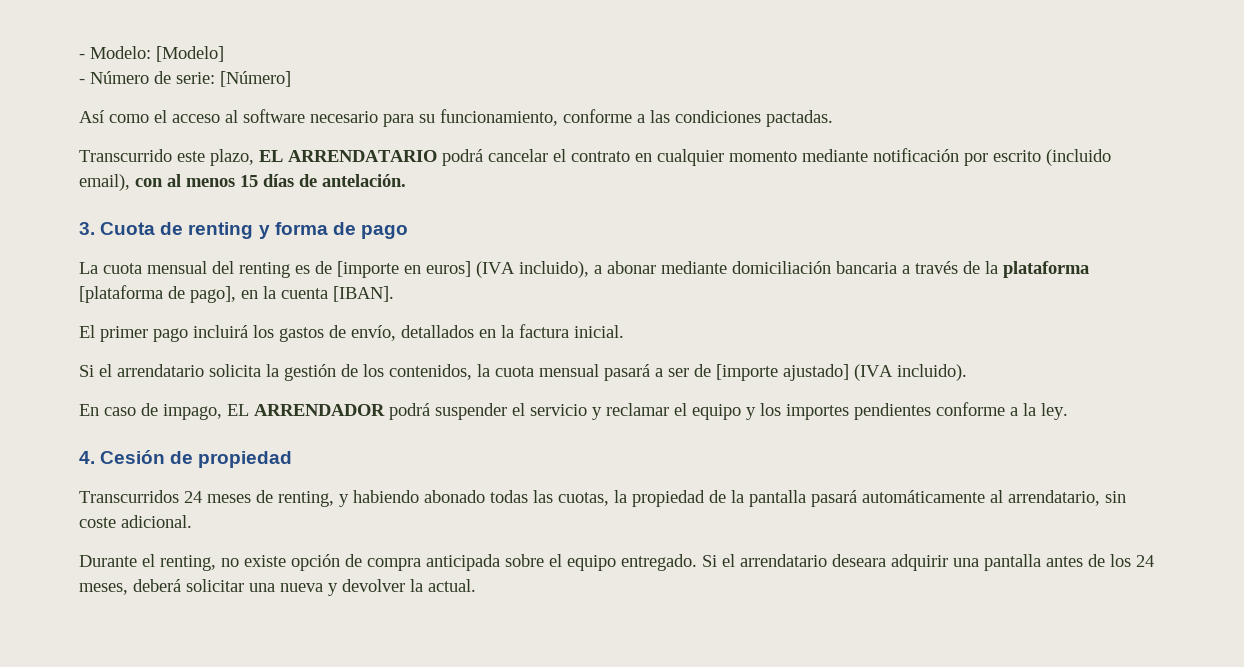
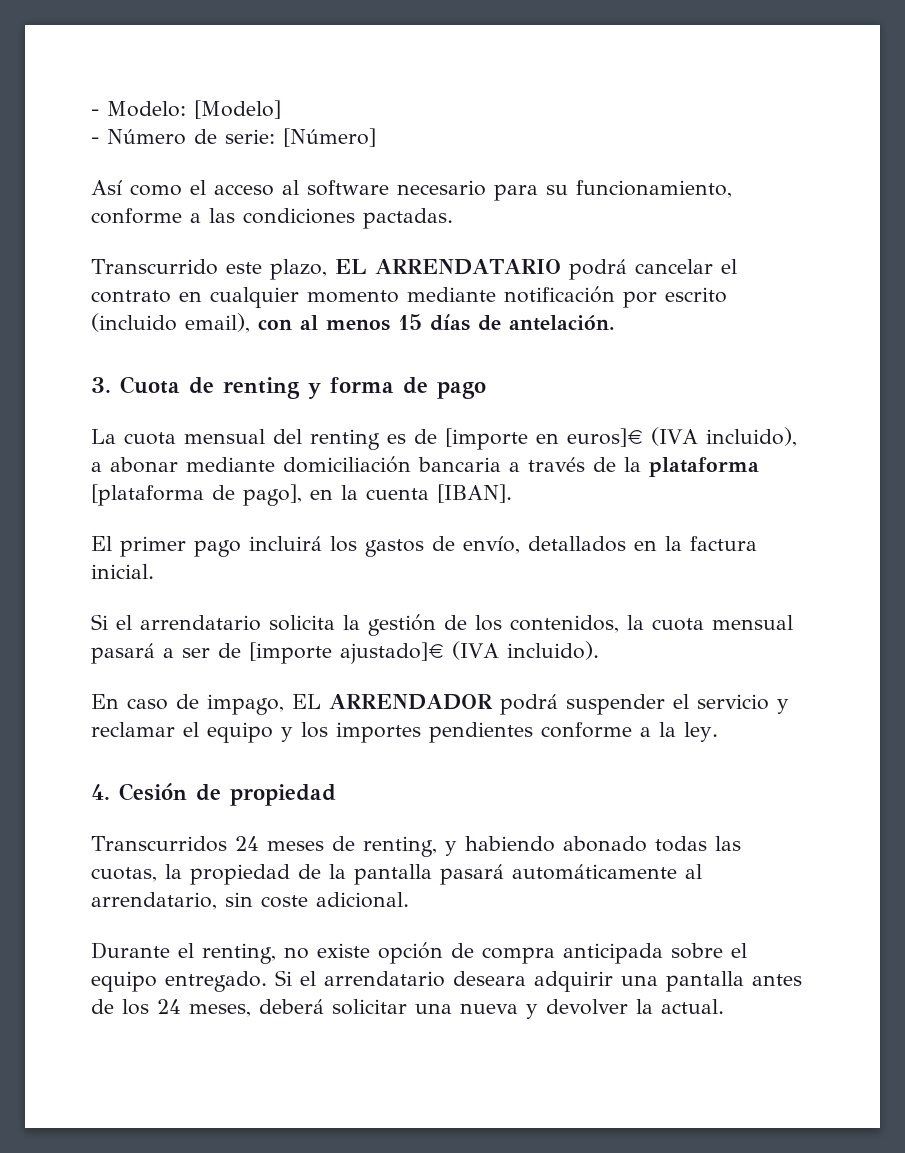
[426,261,471,277] euros] -> [567,428,643,447] euros]€
[783,364,849,381] ajustado] -> [340,642,444,664] ajustado]€

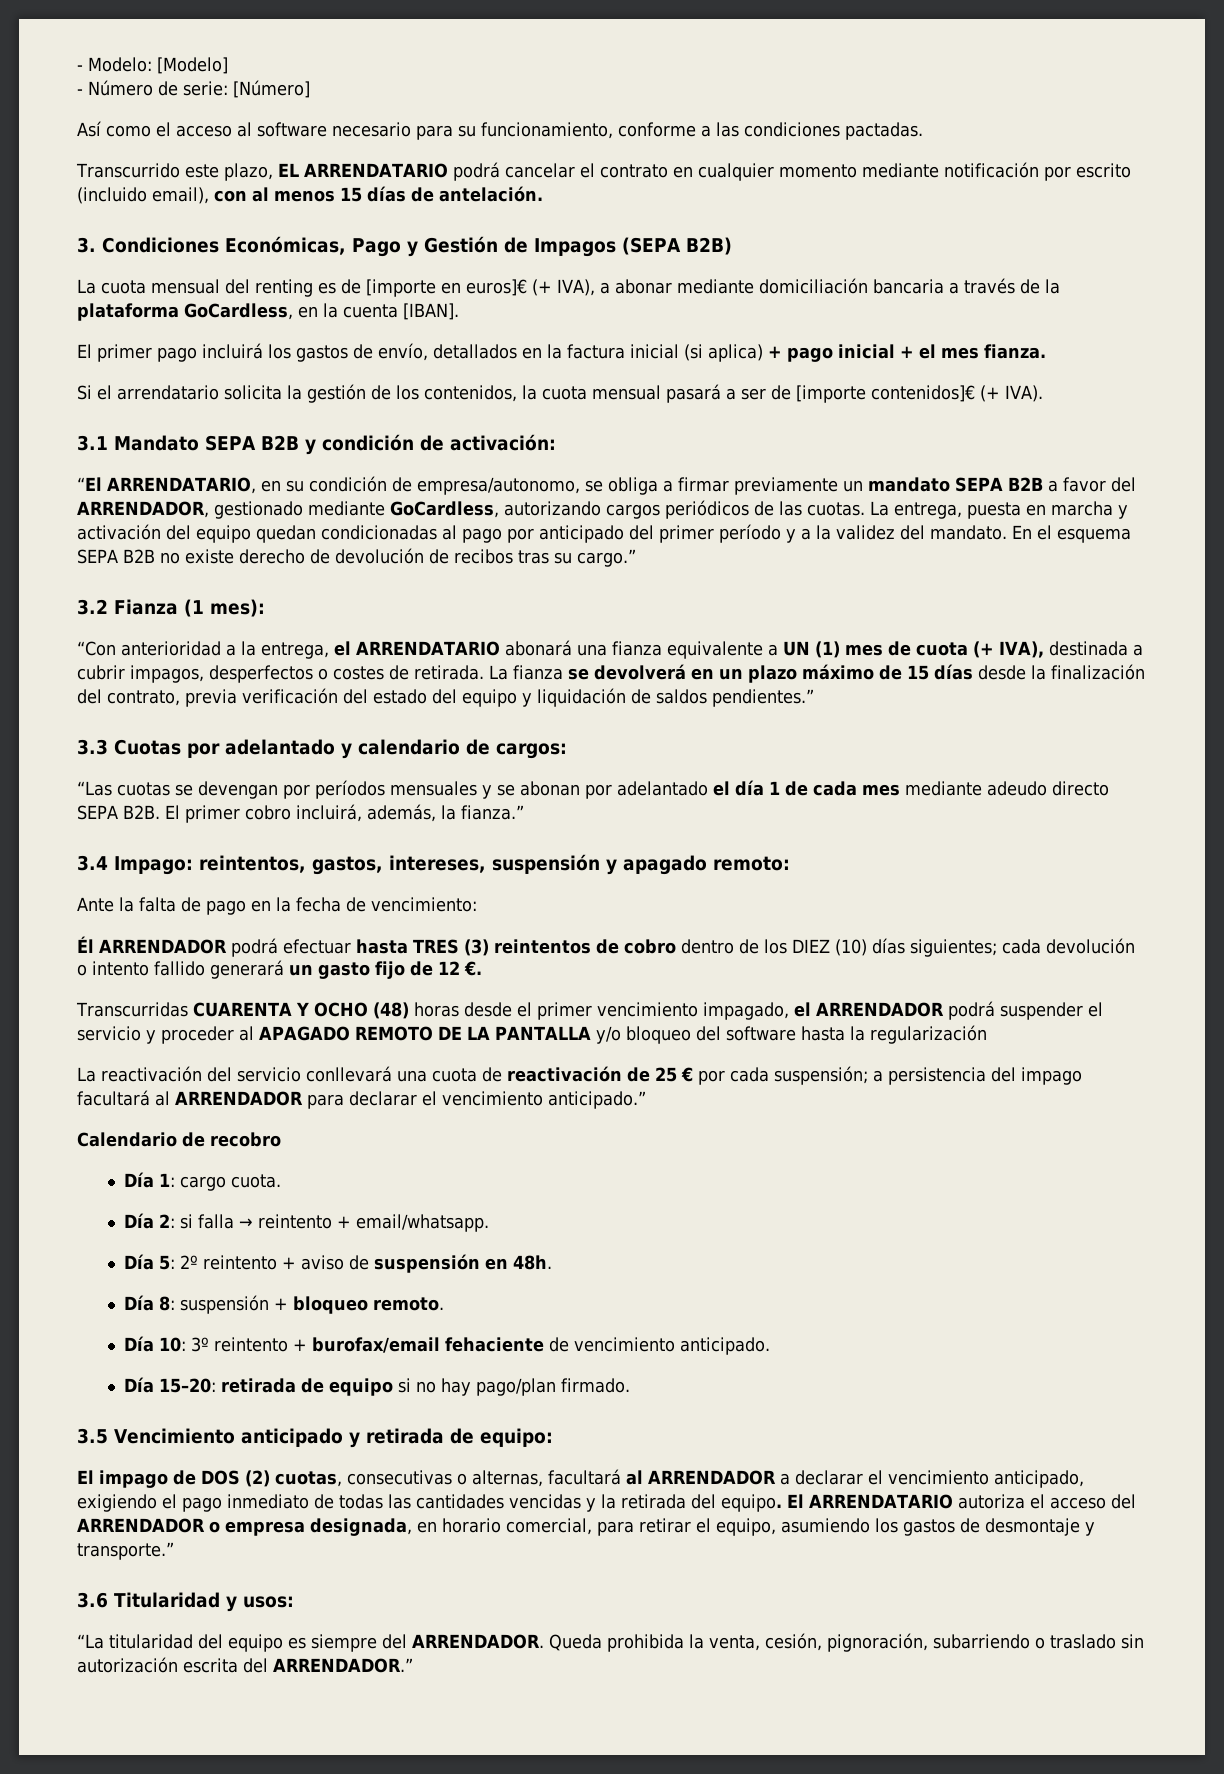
[120,376,486,399] Cuota de renting y forma de pago -> [102,236,732,257] Condiciones Económicas, Pago y Gestión de Impagos (SEPA B2B)
[651,427,797,447] (IVA incluido), -> [532,279,595,296] (+ IVA),
[91,484,302,506] [plataforma de pago], -> [184,303,293,320] GoCardless,
[91,564,154,579] inicial. -> [630,344,1046,362] inicial (si aplica) + pago inicial + el mes fianza.
[340,641,599,664] [91,694,321,715] ajustado]€ (IVA incluido). // En caso de impago, EL -> [871,385,1043,402] [77,434,556,455] [77,476,1136,495] [77,500,1128,519] [77,524,1131,543] [77,548,636,567] [77,599,265,617] [77,640,1143,659] [77,664,1145,683] [77,688,814,707] [77,739,567,759] [77,780,1109,799] [77,804,524,823] [77,854,790,875] [77,897,477,915] [77,936,1135,957] [77,960,482,979] [76,1002,811,1020] contenidos]€ (+ IVA). // 3.1 Mandato SEPA B2B y condición de activación: // “El ARRENDATARIO, en su condición de empresa/autonomo, se obliga a firmar previamente un mandato SEPA B2B a favor del ARRENDADOR, gestionado mediante GoCardless, autorizando cargos periódicos de las cuotas. La entrega, puesta en marcha y activación del equipo quedan condicionadas al pago por anticipado del primer período y a la validez del mandato. En el esquema SEPA B2B no existe derecho de devolución de recibos tras su cargo.” // 3.2 Fianza (1 mes): // “Con anterioridad a la entrega, el ARRENDATARIO abonará una fianza equivalente a UN (1) mes de cuota (+ IVA), destinada a cubrir impagos, desperfectos o costes de retirada. La fianza se devolverá en un plazo máximo de 15 días desde la finalización del contrato, previa verificación del estado del equipo y liquidación de saldos pendientes.” // 3.3 Cuotas por adelantado y calendario de cargos: // “Las cuotas se devengan por períodos mensuales y se abonan por adelantado el día 1 de cada mes mediante adeudo directo SEPA B2B. El primer cobro incluirá, además, la fianza.” // 3.4 Impago: reintentos, gastos, intereses, suspensión y apagado remoto: // Ante la falta de pago en la fecha de vencimiento: // Él ARRENDADOR podrá efectuar hasta TRES (3) reintentos de cobro dentro de los DIEZ (10) días siguientes; cada devolución o intento fallido generará un gasto fijo de 12 €. // Transcurridas CUARENTA Y OCHO (48) horas desde el primer vencimiento impagado, el
[91,722,718,743] [91,783,336,806] [91,836,741,857] [91,864,702,885] [91,892,409,910] [91,942,747,964] [91,970,802,992] [91,999,724,1019] reclamar el equipo y los importes pendientes conforme a la ley. // 4. Cesión de propiedad // Transcurridos 24 meses de renting, y habiendo abonado todas las cuotas, la propiedad de la pantalla pasará automáticamente al arrendatario, sin coste adicional. // Durante el renting, no existe opción de compra anticipada sobre el equipo entregado. Si el arrendatario deseara adquirir una pantalla antes de los 24 meses, deberá solicitar una nueva y devolver la actual. -> [161,1025,987,1044] [77,1066,1082,1085] [77,1090,646,1109] [77,1132,281,1147] [124,1172,282,1191] [124,1213,490,1232] [124,1254,553,1273] [124,1295,445,1314] [124,1336,771,1355] [124,1377,631,1396] [77,1428,553,1448] [77,1469,1084,1488] [77,1494,1136,1512] [77,1518,1095,1536] [77,1542,174,1560] [77,1592,294,1612] [77,1633,1144,1652] [77,1657,413,1673] proceder al APAGADO REMOTO DE LA PANTALLA y/o bloqueo del software hasta la regularización // La reactivación del servicio conllevará una cuota de reactivación de 25 € por cada suspensión; a persistencia del impago facultará al ARRENDADOR para declarar el vencimiento anticipado.” // Calendario de recobro // Día 1: cargo cuota. // Día 2: si falla → reintento + email/whatsapp. // Día 5: 2º reintento + aviso de suspensión en 48h. // Día 8: suspensión + bloqueo remoto. // Día 10: 3º reintento + burofax/email fehaciente de vencimiento anticipado. // Día 15–20: retirada de equipo si no hay pago/plan firmado. // 3.5 Vencimiento anticipado y retirada de equipo: // El impago de DOS (2) cuotas, consecutivas o alternas, facultará al ARRENDADOR a declarar el vencimiento anticipado, exigiendo el pago inmediato de todas las cantidades vencidas y la retirada del equipo. El ARRENDATARIO autoriza el acceso del ARRENDADOR o empresa designada, en horario comercial, para retirar el equipo, asumiendo los gastos de desmontaje y transporte.” // 3.6 Titularidad y usos: // “La titularidad del equipo es siempre del ARRENDADOR. Queda prohibida la venta, cesión, pignoración, subarriendo o traslado sin autorización escrita del ARRENDADOR.”

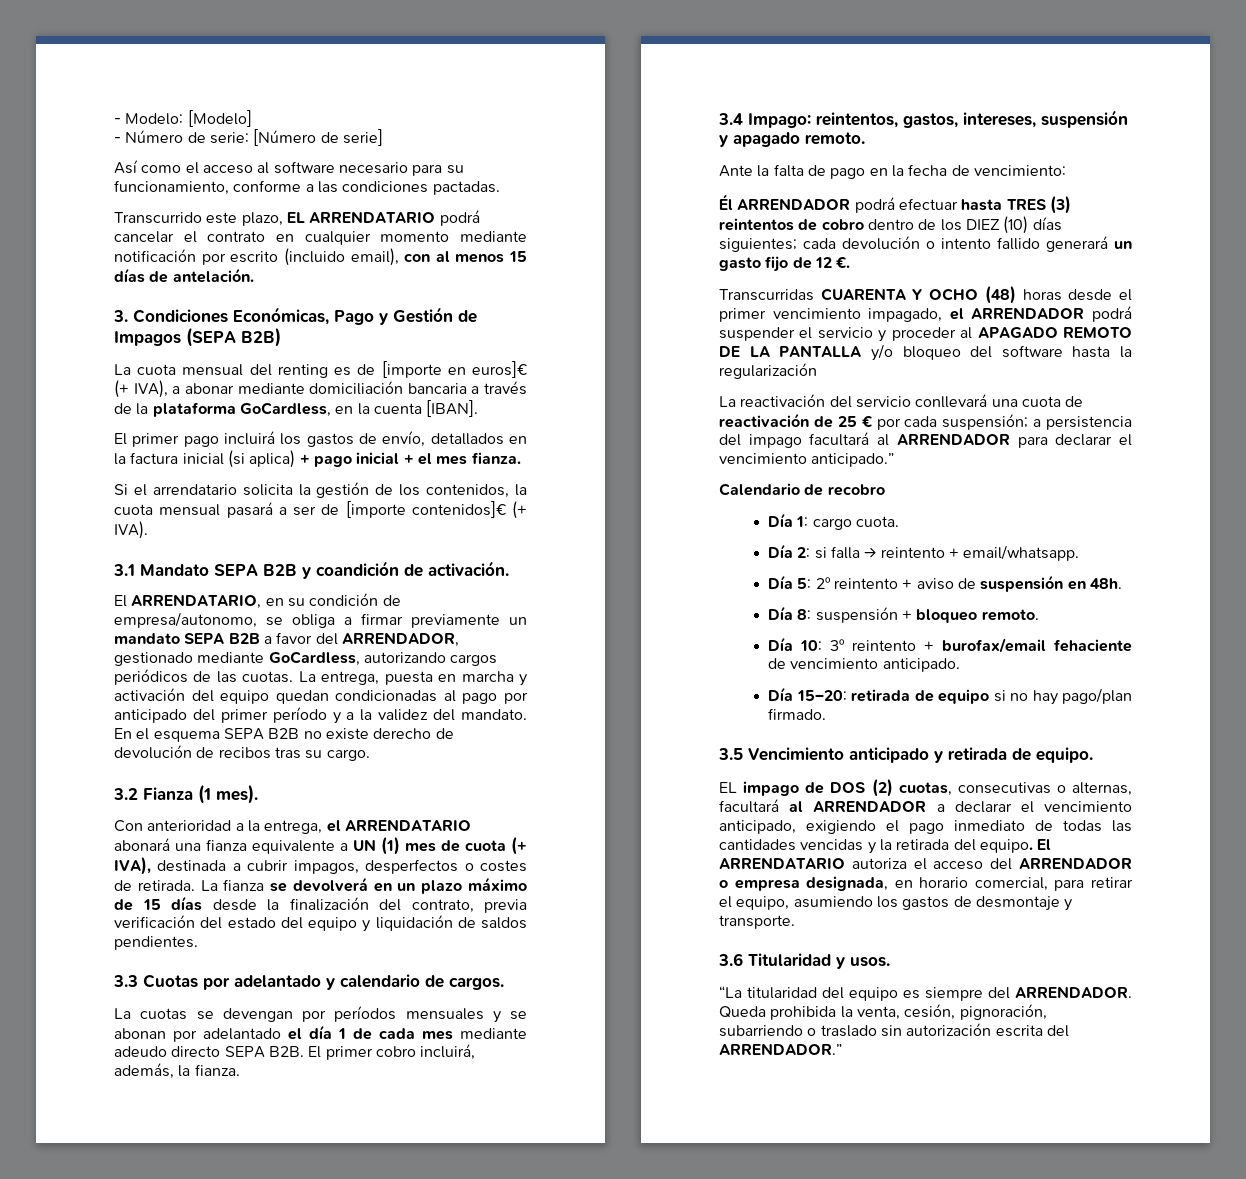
[233,80,310,98] [Número] -> [253,129,383,146] [Número de serie]
[321,434,556,451] [77,477,102,491] condición de activación: // “El -> [316,561,509,577] [114,595,127,607] coandición de activación. // El
[576,549,636,567] cargo.” -> [326,749,370,761] cargo.
[210,599,265,617] [77,641,116,656] mes): // “Con -> [216,784,258,804] [114,820,143,832] mes). // Con
[712,689,814,707] pendientes.” -> [114,936,198,950] pendientes.
[496,743,567,759] [77,781,112,796] cargos: // “Las -> [449,977,504,990] [114,1008,131,1019] cargos. // La
[460,805,524,820] fianza.” -> [194,1064,240,1076] fianza.
[713,856,790,871] remoto: -> [805,132,865,145] remoto.
[479,1428,553,1447] [77,1470,94,1484] equipo: // El -> [1036,747,1093,763] [719,782,737,793] equipo. // EL
[77,1542,174,1560] transporte.” -> [719,915,795,929] transporte.
[243,1596,294,1608] usos: -> [850,957,890,967] usos.

